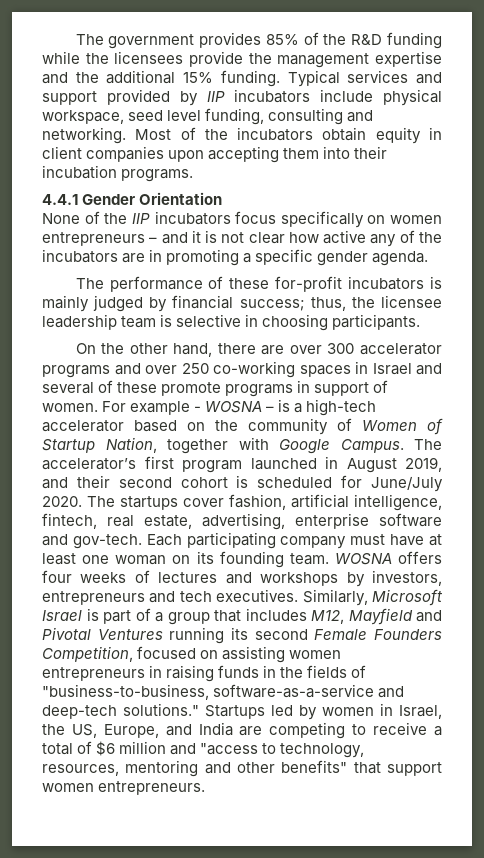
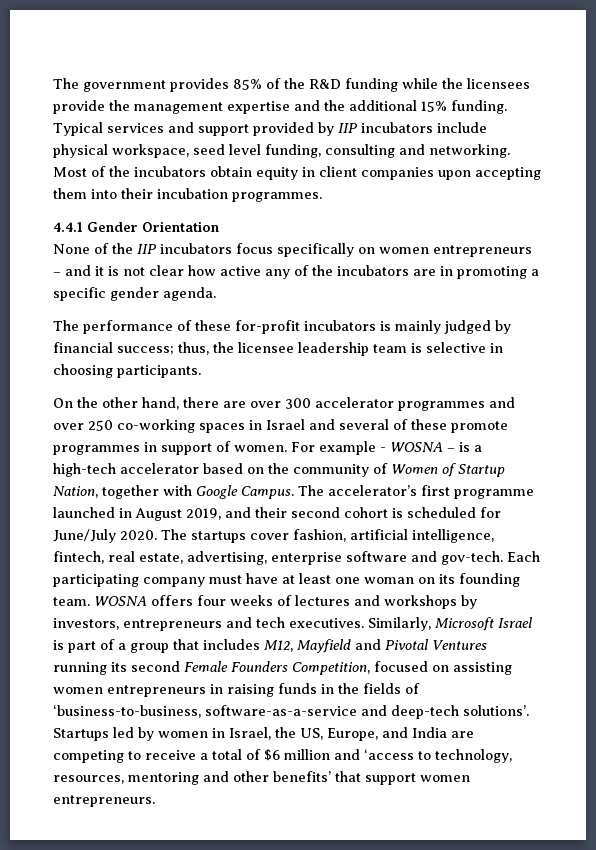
[121,169,194,182] programs. -> [232,192,322,202] programmes.
[42,365,110,378] programs -> [398,401,485,411] programmes
[225,384,294,397] programs -> [53,445,140,455] programmes
[182,460,242,473] program -> [454,489,534,499] programme
[42,684,209,700] "business-to-business, -> [53,705,201,718] ‘business-to-business,
[123,703,199,716] solutions." -> [463,705,529,716] solutions’.
[200,743,259,755] "access -> [364,749,414,760] ‘access
[281,760,348,773] benefits" -> [273,771,331,782] benefits’

